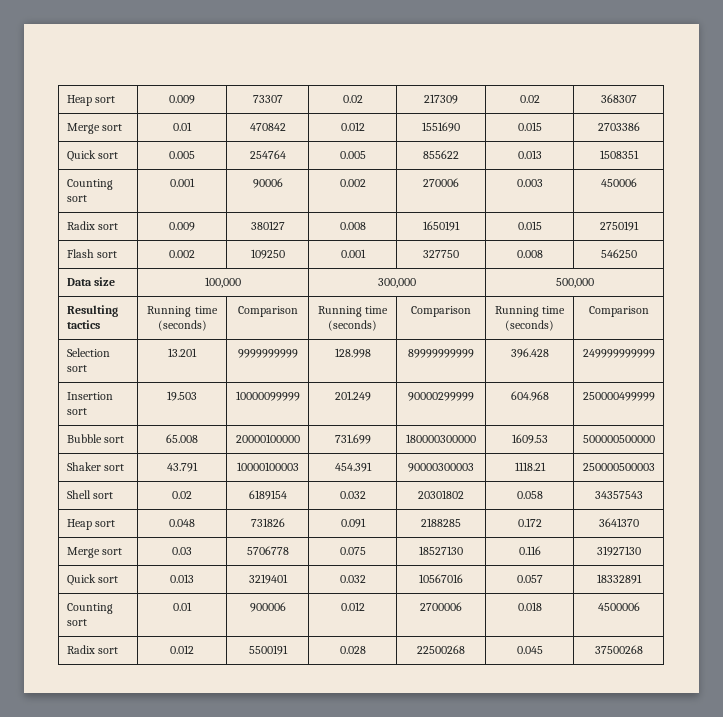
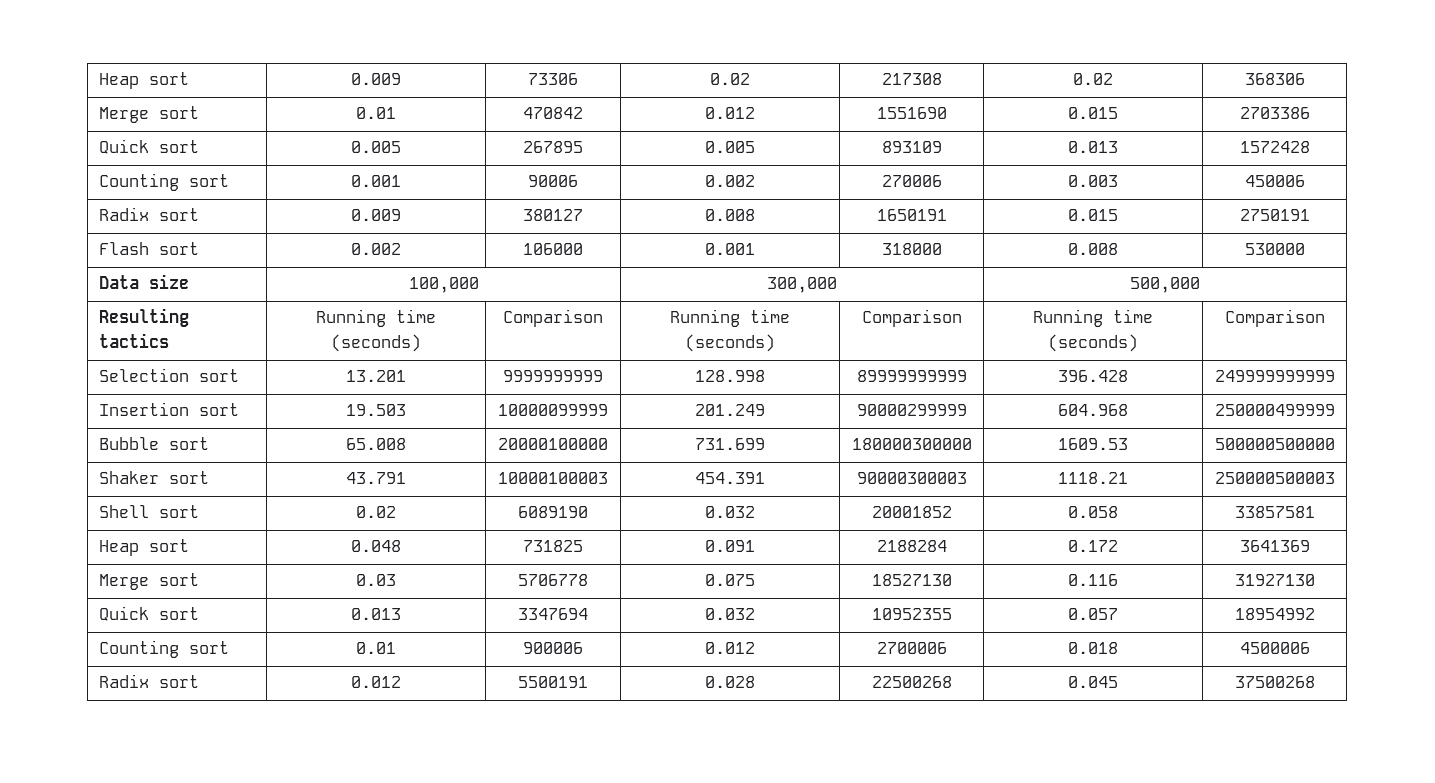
[252,95,283,103] [342,95,363,103] [424,94,458,104] [519,95,540,103] [600,94,637,103] 73307 | 0.02 | 217309 | 0.02 | 368307 -> [528,73,578,85] [710,73,750,85] [881,73,942,85] [1073,73,1113,85] [1244,73,1305,85] 73306 | 0.02 | 217308 | 0.02 | 368306
[249,150,286,159] [339,151,366,159] [423,150,459,159] [517,150,542,159] [599,150,639,159] 254764 | 0.005 | 855622 | 0.013 | 1508351 -> [523,141,583,153] [705,141,755,153] [881,141,942,153] [1068,141,1118,153] [1239,141,1310,153] 267895 | 0.005 | 893109 | 0.013 | 1572428
[250,249,285,259] [340,249,366,258] [423,250,459,258] [516,250,543,258] [600,249,637,258] 109250 | 0.001 | 327750 | 0.008 | 546250 -> [523,243,583,255] [705,243,755,255] [881,243,942,255] [1068,243,1118,255] [1244,243,1305,255] 106000 | 0.001 | 318000 | 0.008 | 530000
[248,490,287,500] [339,491,366,499] [418,490,464,499] 6189154 | 0.032 | 20301802 -> [518,506,588,518] [705,506,755,518] [871,506,952,518] 6089190 | 0.032 | 20001852
[594,491,643,499] 34357543 -> [1234,506,1315,518] 33857581
[250,518,285,527] 731826 -> [523,540,583,552] 731825
[421,518,461,527] 2188285 -> [876,540,947,552] 2188284
[598,518,639,527] 3641370 -> [1239,540,1310,552] 3641369
[248,574,288,584] [339,575,366,583] [419,574,463,583] 3219401 | 0.032 | 10567016 -> [518,608,588,620] [705,608,755,620] [871,608,952,620] 3347694 | 0.032 | 10952355
[596,574,642,584] 18332891 -> [1234,608,1315,620] 18954992

